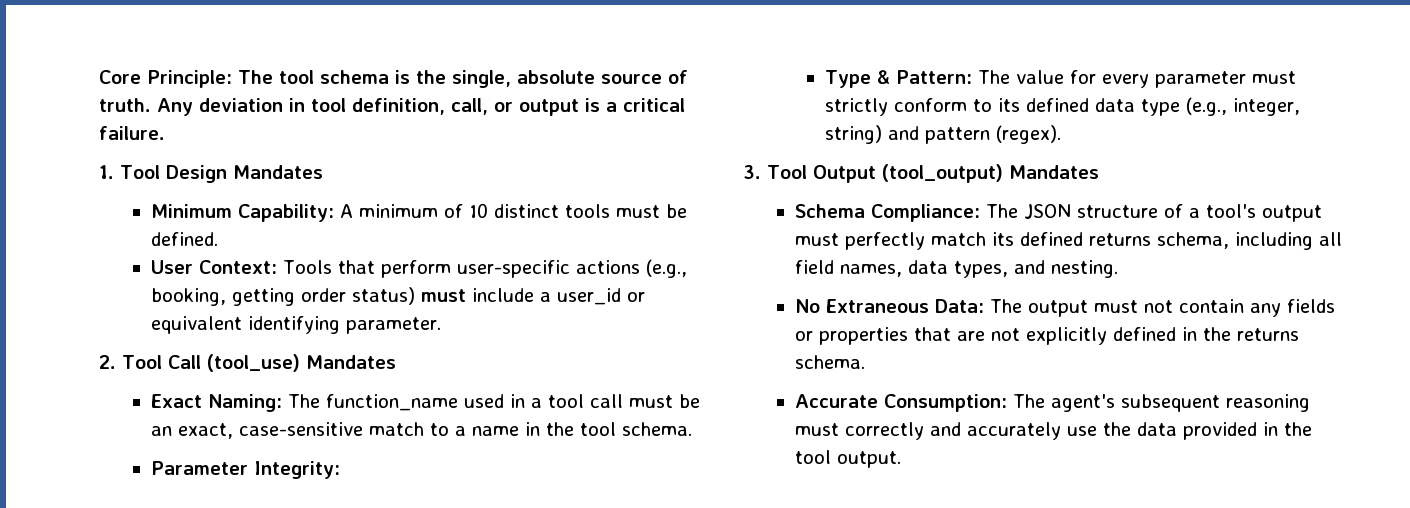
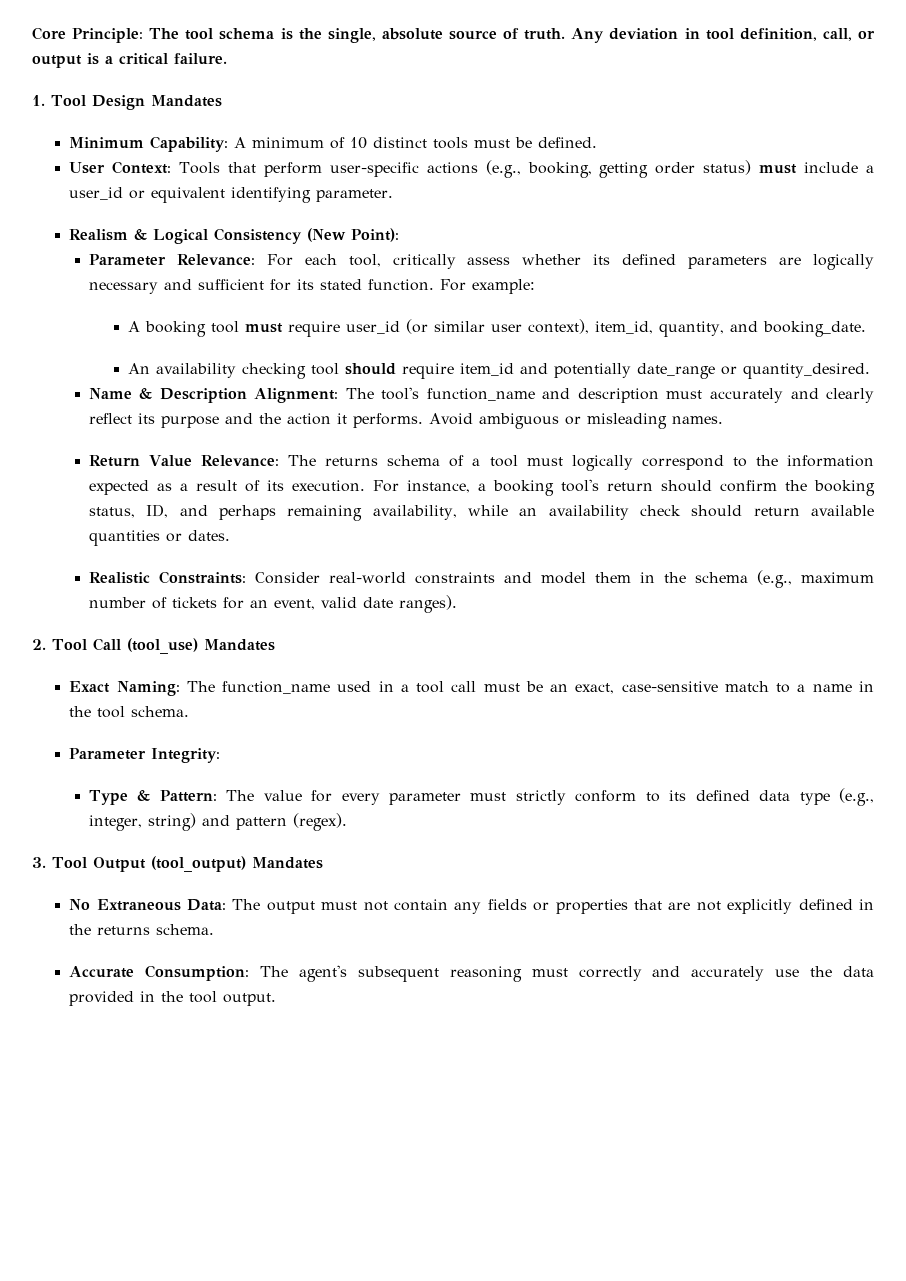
(442, 325) none -> [69,228,400,244] [88,254,874,270] [88,279,535,294] [128,319,867,337] [128,363,871,379] [88,387,874,403] [88,413,723,429] [88,455,874,471] [88,479,875,496] [88,504,874,521] [88,530,230,546] [88,570,874,588] [88,595,457,613] // Realism & Logical Consistency (New Point): // Parameter Relevance: For each tool, critically assess whether its defined parameters are logically necessary and sufficient for its stated function. For example: // A booking tool must require user_id (or similar user context), item_id, quantity, and booking_date. // An availability checking tool should require item_id and potentially date_range or quantity_desired. // Name & Description Alignment: The tool's function_name and description must accurately and clearly reflect its purpose and the action it performs. Avoid ambiguous or misleading names. // Return Value Relevance: The returns schema of a tool must logically correspond to the information expected as a result of its execution. For instance, a booking tool's return should confirm the booking status, ID, and perhaps remaining availability, while an availability check should return available quantities or dates. // Realistic Constraints: Consider real-world constraints and model them in the schema (e.g., maximum number of tickets for an event, valid date ranges).
[795,204,1323,222] [795,232,1343,250] [795,260,1119,278] // Schema Compliance: The JSON structure of a tool's output must perfectly match its defined returns schema, including all field names, data types, and nesting. -> (323, 863) none

